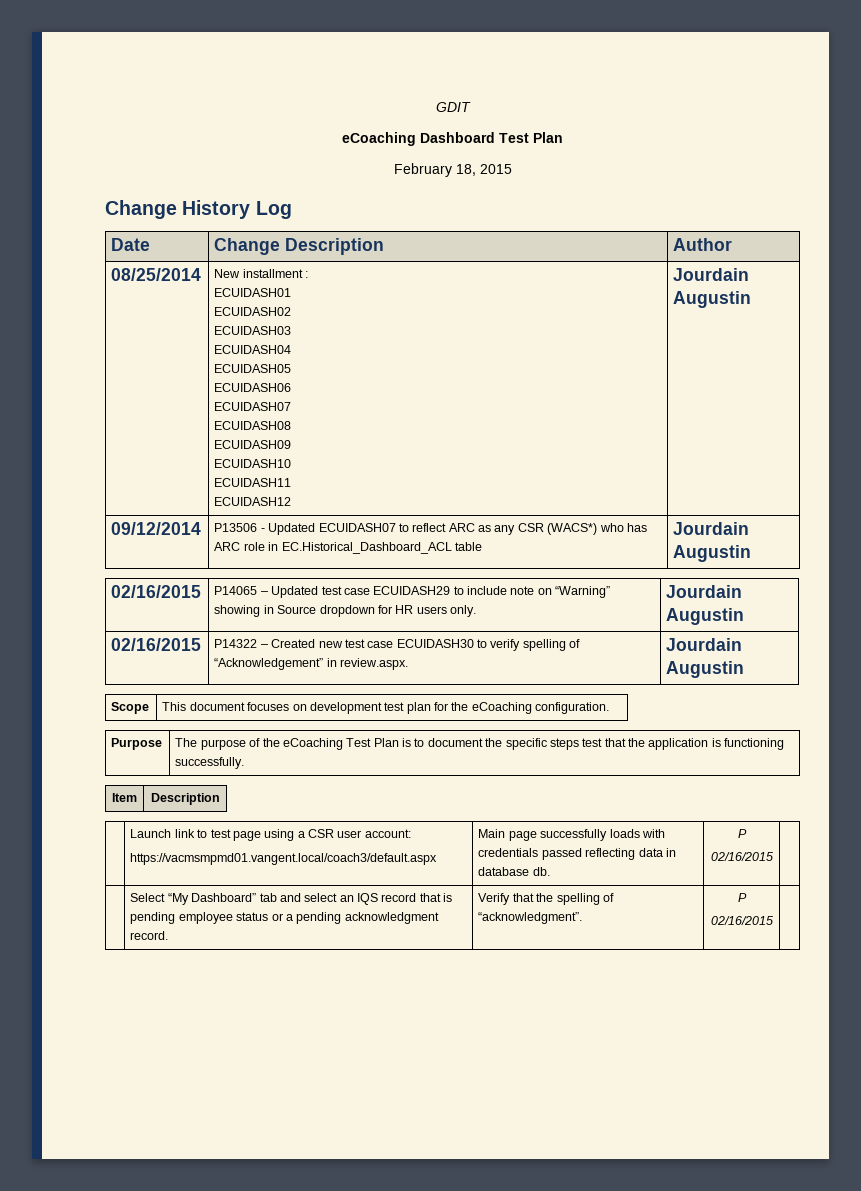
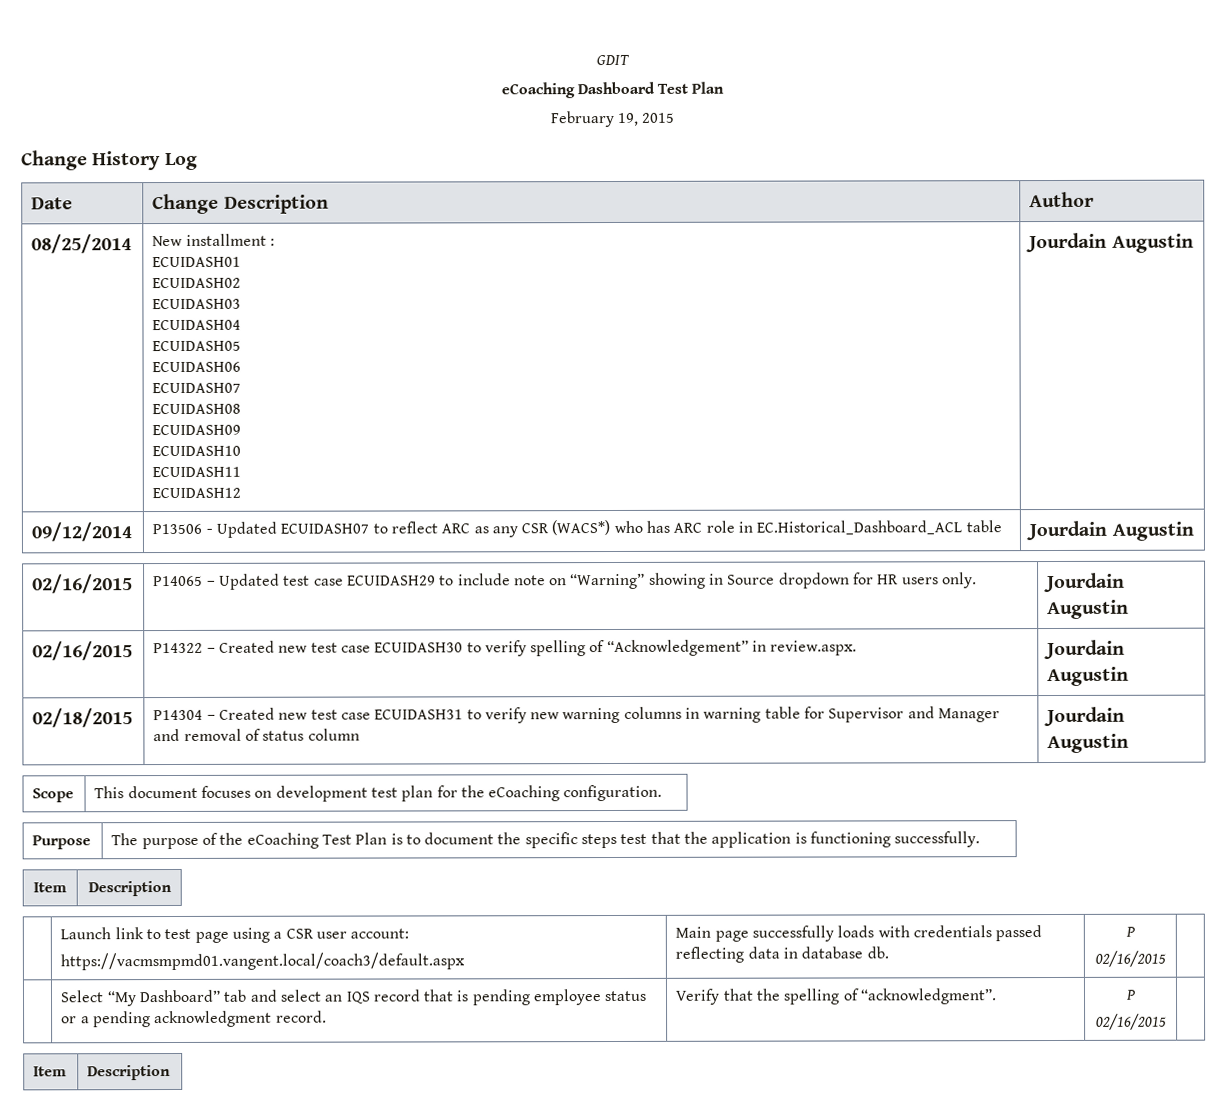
[455,164,476,176] 18, -> [617,112,639,126] 19,
(745, 669) none -> [32,708,134,728] [153,706,1001,724] [153,728,360,742] [1044,706,1126,727] [1047,733,1130,754] // 02/18/2015 | P14304 – Created new test case ECUIDASH31 to verify new warning columns in warning table for Supervisor and Manager and removal of status column | Jourdain Augustin
(773, 920) none -> [33,1066,68,1077] [87,1065,172,1081] // Item | Description

